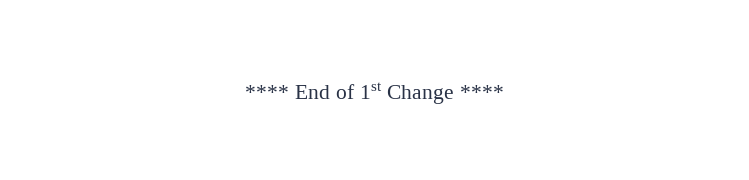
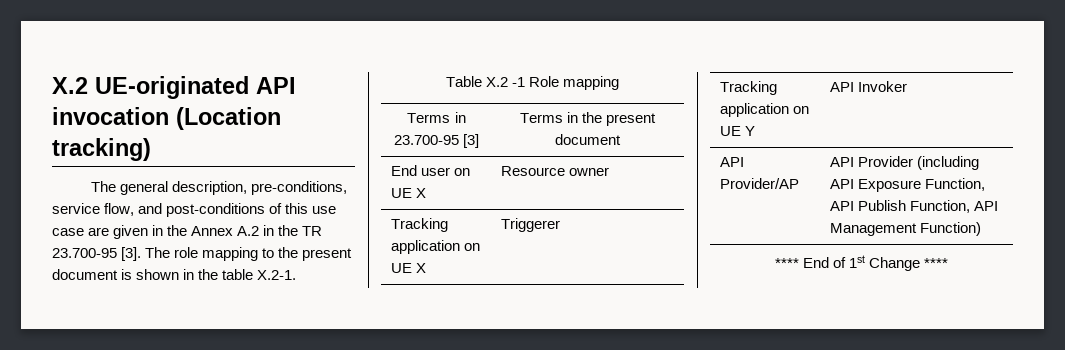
(245, 92) none -> [52,76,296,99] [52,107,281,130] [52,138,151,161] [90,181,347,195] [52,203,337,217] [52,225,323,239] [52,247,353,261] [52,269,297,280] [445,76,620,90] [407,112,466,123] [393,134,480,148] [519,112,657,126] [555,134,621,145] [390,165,470,176] [390,188,426,198] [500,166,609,176] [390,218,448,232] [390,240,480,254] [390,263,426,273] [500,218,560,232] [719,81,777,95] [719,103,809,117] [719,126,755,136] [829,81,907,92] [719,157,744,167] [719,178,799,189] [829,156,979,170] [829,178,985,192] [829,200,998,213] [829,222,981,236] X.2 UE-originated API invocation (Location tracking) // The general description, pre-conditions, service flow, and post-conditions of this use case are given in the Annex A.2 in the TR 23.700-95 [3]. The role mapping to the present document is shown in the table X.2-1. // Table X.2 -1 Role mapping // Terms in 23.700-95 [3] | Terms in the present document // End user on UE X | Resource owner // Tracking application on UE X | Triggerer // Tracking application on UE Y | API Invoker // API Provider/AP | API Provider (including API Exposure Function, API Publish Function, API Management Function) //

